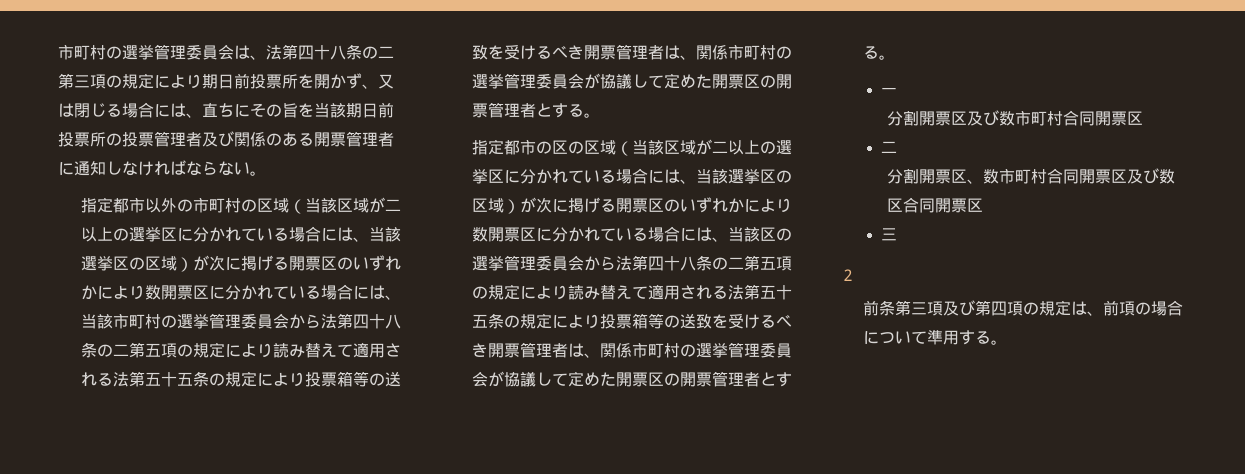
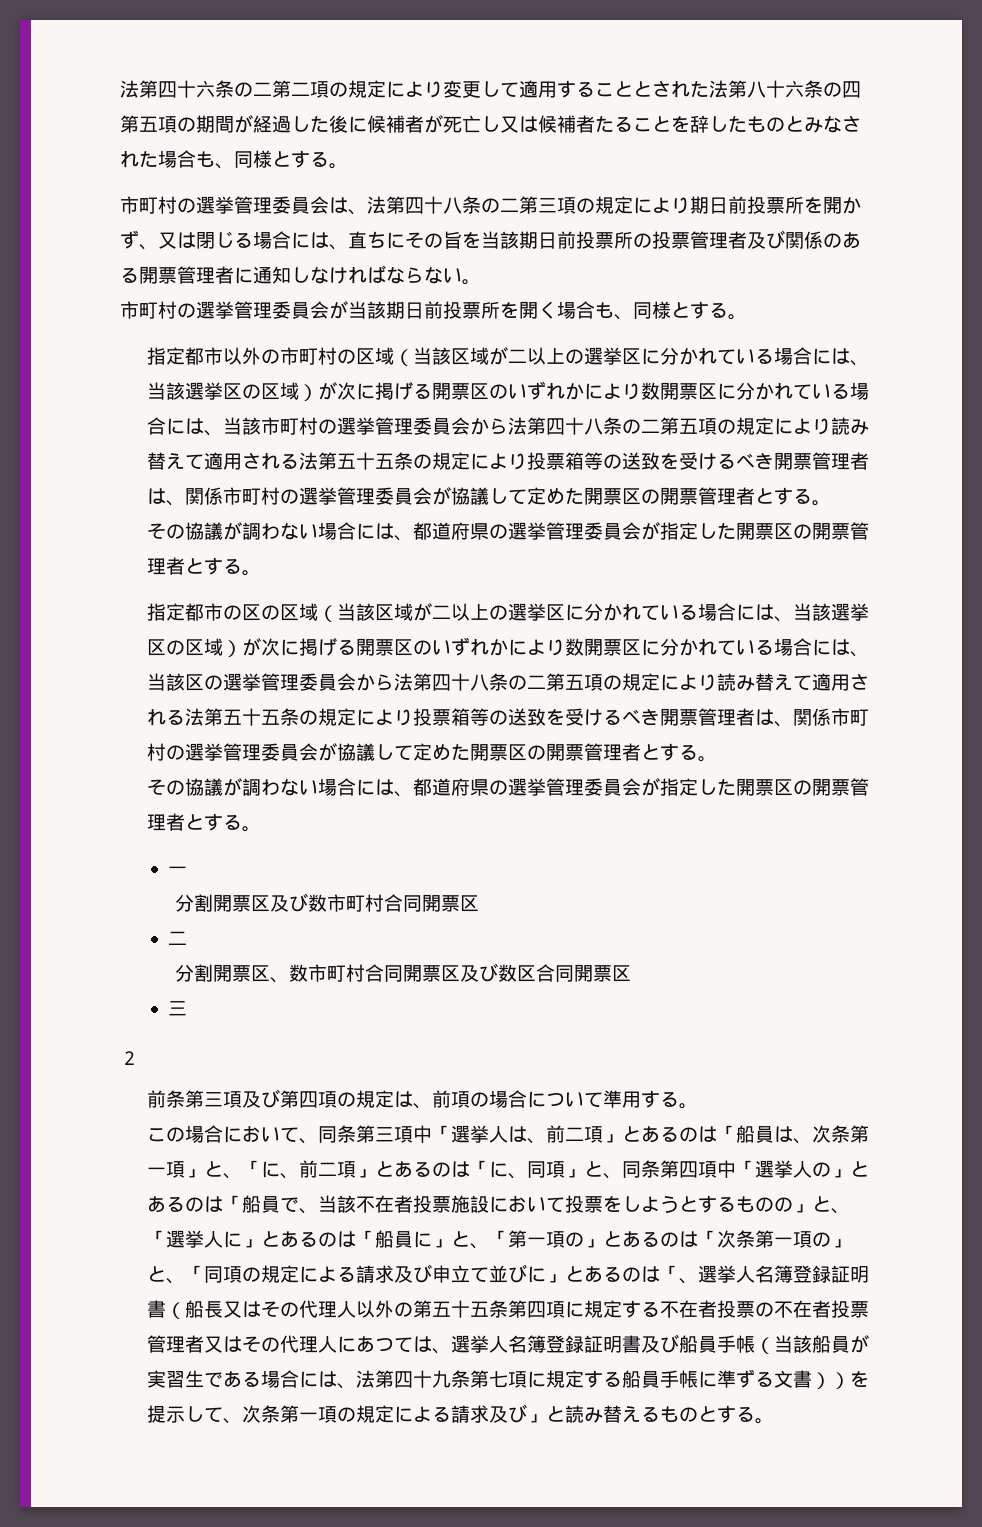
(58, 52) none -> [120,80,861,98] [120,115,861,133] [120,150,348,169] 法第四十六条の二第二項の規定により変更して適用することとされた法第八十六条の四第五項の期間が経過した後に候補者が死亡し又は候補者たることを辞したものとみなされた場合も、同様とする。 //
(266, 173) none -> [120,301,747,320] // 市町村の選挙管理委員会が当該期日前投票所を開く場合も、同様とする。
(601, 115) none -> [147,522,870,541] [147,557,262,576] // その協議が調わない場合には、都道府県の選挙管理委員会が指定した開票区の開票管理者とする。
(896, 57) none -> [147,778,870,797] [147,813,262,832] // その協議が調わない場合には、都道府県の選挙管理委員会が指定した開票区の開票管理者とする。
(1008, 342) none -> [147,1125,870,1144] [147,1160,870,1179] [147,1195,851,1214] [147,1230,851,1249] [147,1264,870,1284] [147,1300,870,1319] [147,1334,870,1354] [147,1369,870,1389] [147,1404,775,1424] // この場合において、同条第三項中「選挙人は、前二項」とあるのは「船員は、次条第一項」と、「に、前二項」とあるのは「に、同項」と、同条第四項中「選挙人の」とあるのは「船員で、当該不在者投票施設において投票をしようとするものの」と、「選挙人に」とあるのは「船員に」と、「第一項の」とあるのは「次条第一項の」と、「同項の規定による請求及び申立て並びに」とあるのは「、選挙人名簿登録証明書（船長又はその代理人以外の第五十五条第四項に規定する不在者投票の不在者投票管理者又はその代理人にあつては、選挙人名簿登録証明書及び船員手帳（当該船員が実習生である場合には、法第四十九条第七項に規定する船員手帳に準ずる文書））を提示して、次条第一項の規定による請求及び」と読み替えるものとする。

